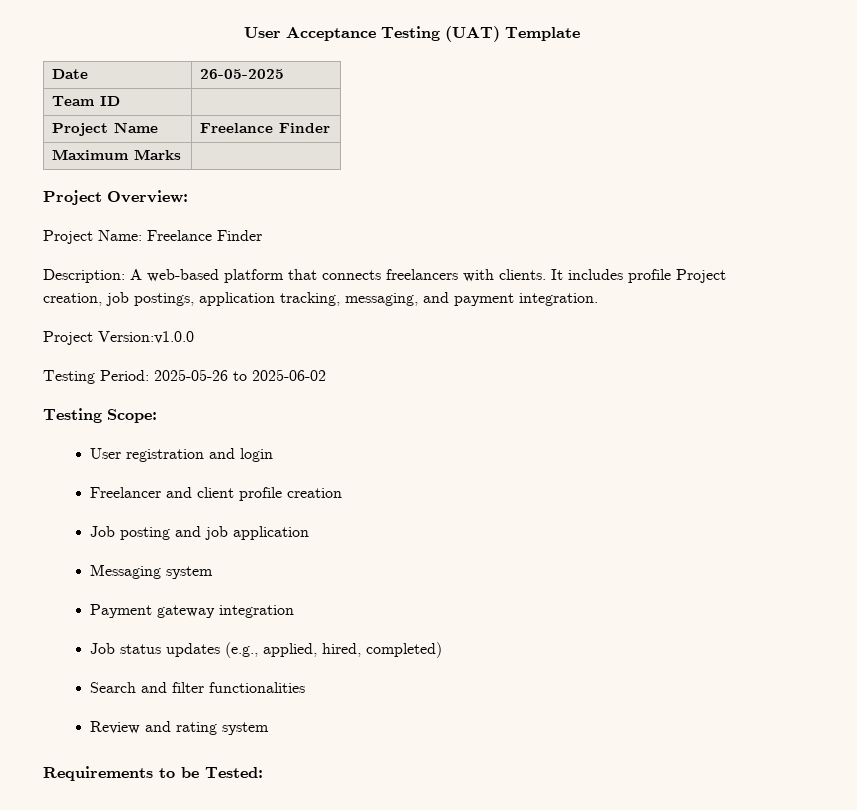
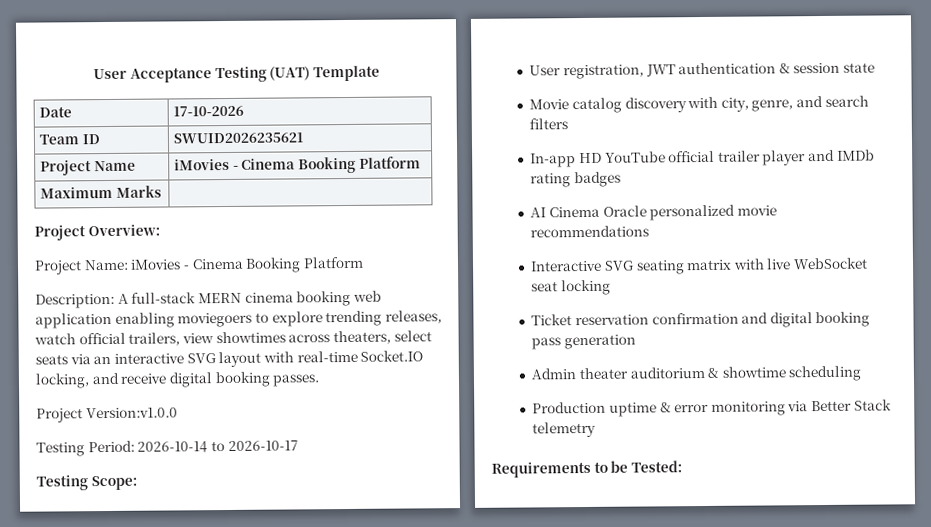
[200,69,285,79] 26-05-2025 -> [173,105,245,117] 17-10-2026
(121, 101) none -> [173,132,304,144] SWUID2026235621
[200,123,331,133] Freelance Finder -> [174,156,421,174] iMovies - Cinema Booking Platform
[147,230,262,241] [43,269,726,283] [43,292,598,306] Freelance Finder // Description: A web-based platform that connects freelancers with clients. It includes profile Project creation, job postings, application tracking, messaging, and payment integration. -> [130,256,364,273] [35,290,382,309] [35,310,442,329] [34,330,432,346] [35,350,424,368] [35,371,321,389] iMovies - Cinema Booking Platform // Description: A full-stack MERN cinema booking web application enabling moviegoers to explore trending releases, watch official trailers, view showtimes across theaters, select seats via an interactive SVG layout with real-time Socket.IO locking, and receive digital booking passes.
[154,369,326,381] 2025-05-26 to 2025-06-02 -> [137,440,298,453] 2026-10-14 to 2026-10-17
[126,448,274,462] [90,487,343,501] [90,526,310,540] [90,564,214,579] [90,604,295,618] [90,642,443,658] [90,682,306,693] [90,721,270,735] registration and login // Freelancer and client profile creation // Job posting and job application // Messaging system // Payment gateway integration // Job status updates (e.g., applied, hired, completed) // Search and filter functionalities // Review and rating system -> [562,62,876,80] [529,95,869,114] [529,118,569,130] [530,149,875,168] [530,171,621,188] [530,204,777,221] [530,225,650,238] [530,257,869,275] [531,279,611,296] [531,311,871,328] [531,334,636,350] [531,365,862,382] [532,399,892,417] [532,421,597,438] registration, JWT authentication & session state // Movie catalog discovery with city, genre, and search filters // In-app HD YouTube official trailer player and IMDb rating badges // AI Cinema Oracle personalized movie recommendations // Interactive SVG seating matrix with live WebSocket seat locking // Ticket reservation confirmation and digital booking pass generation // Admin theater auditorium & showtime scheduling // Production uptime & error monitoring via Better Stack telemetry

